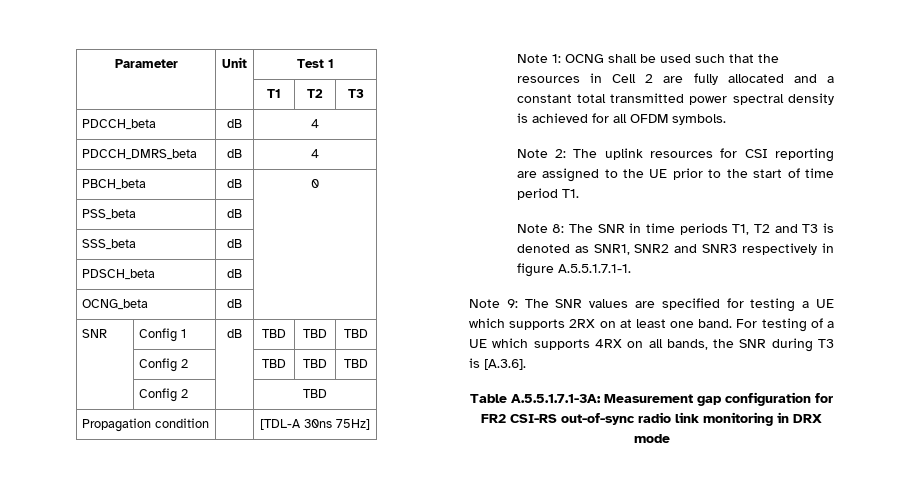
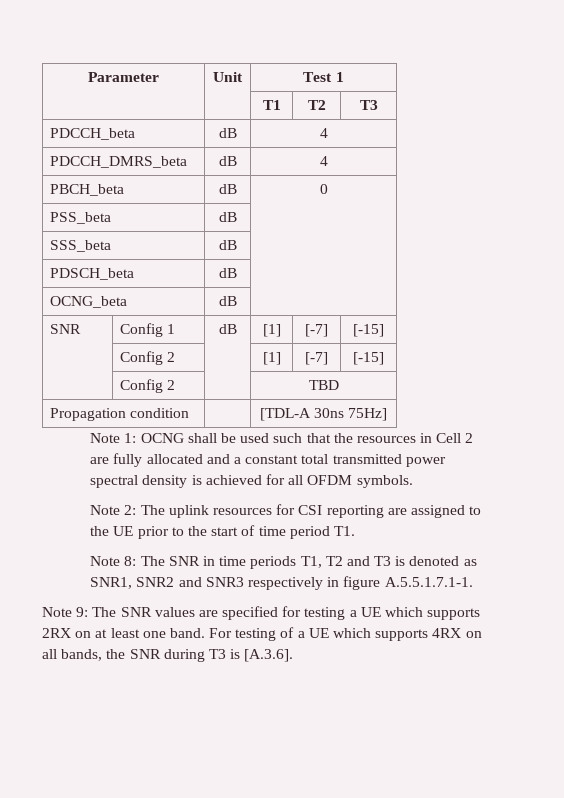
[262,329,286,338] [303,329,327,338] [344,329,368,338] [138,358,188,372] [262,359,286,368] [303,359,327,368] [344,359,368,368] TBD | TBD | TBD // | Config 2 | | TBD | TBD | TBD -> [262,324,281,337] [305,324,328,337] [353,324,384,337] [119,351,176,365] [262,352,281,365] [305,352,328,365] [353,352,384,365] [1] | [-7] | [-15] // | Config 2 | | [1] | [-7] | [-15]
[470,392,833,406] [481,412,822,426] [633,434,670,443] // Table A.5.5.1.7.1-3A: Measurement gap configuration for FR2 CSI-RS out-of-sync radio link monitoring in DRX mode -> (294, 655) none

